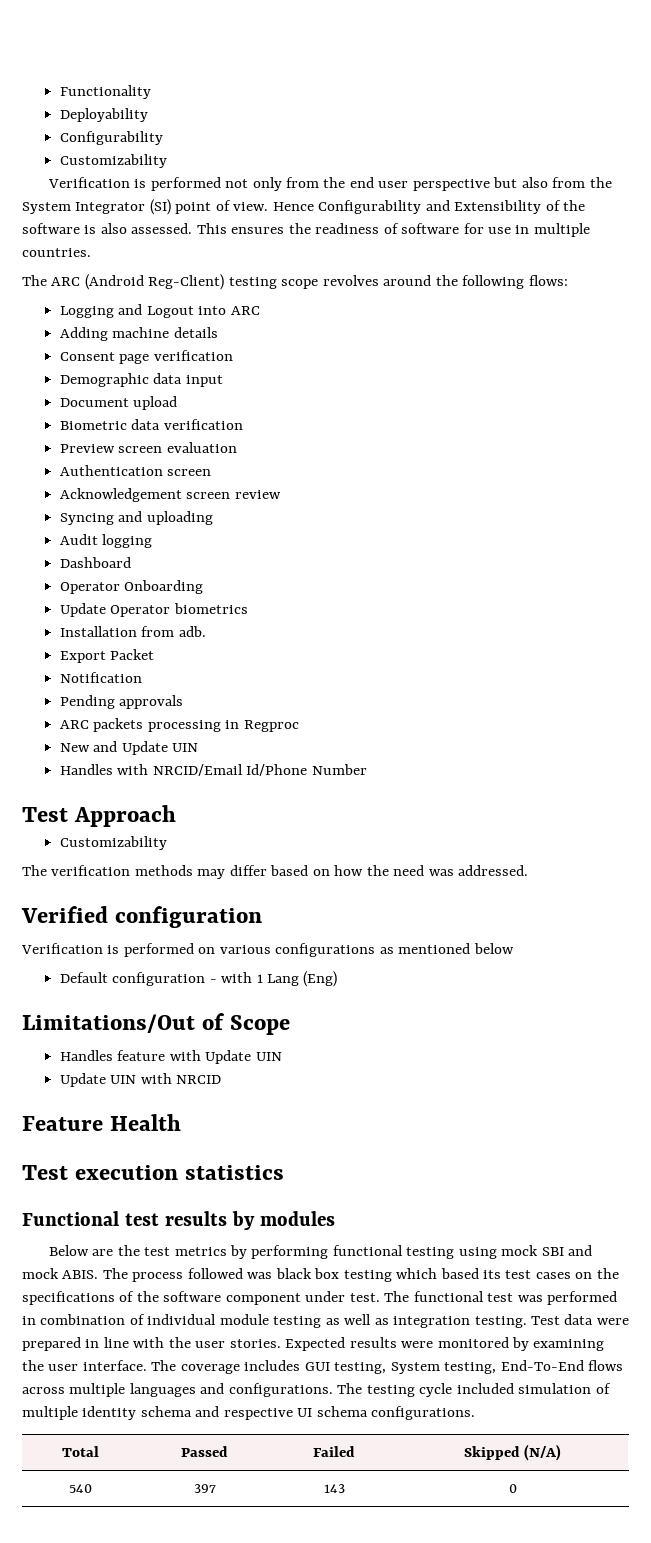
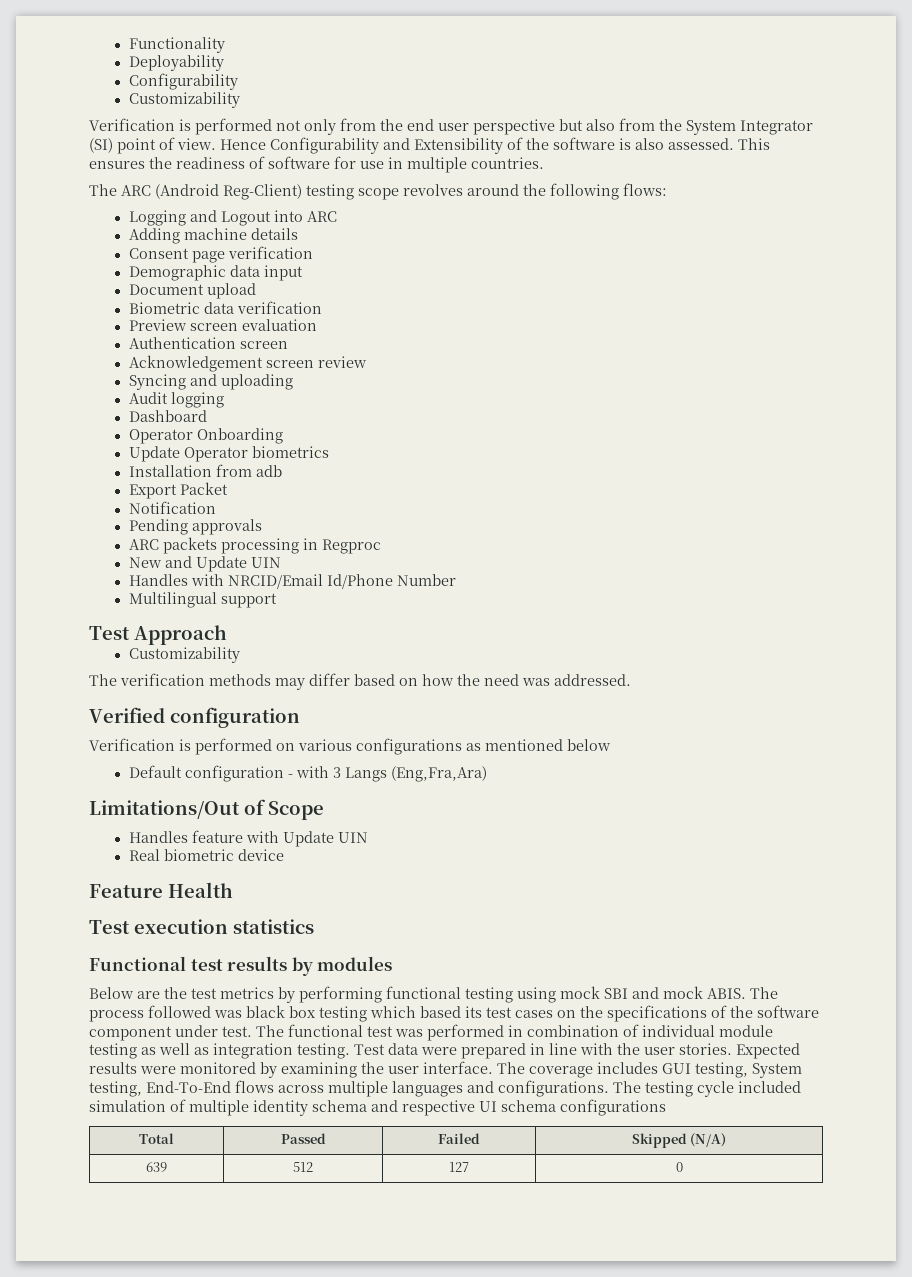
[178,626,206,637] adb. -> [255,465,282,477] adb
(367, 769) none -> [128,592,277,608] // Multilingual support
[256,971,338,987] 1 Lang (Eng) -> [332,766,487,782] 3 Langs (Eng,Fra,Ara)
[59,1073,222,1087] Update UIN with NRCID -> [128,849,284,861] Real biometric device
[371,1406,476,1420] configurations. -> [560,1099,666,1116] configurations
[68,1484,92,1493] [193,1484,216,1493] [323,1484,345,1493] 540 | 397 | 143 -> [146,1162,167,1172] [293,1162,313,1172] [449,1162,469,1172] 639 | 512 | 127

